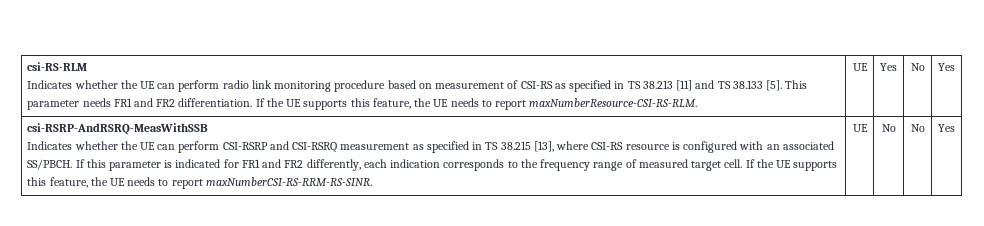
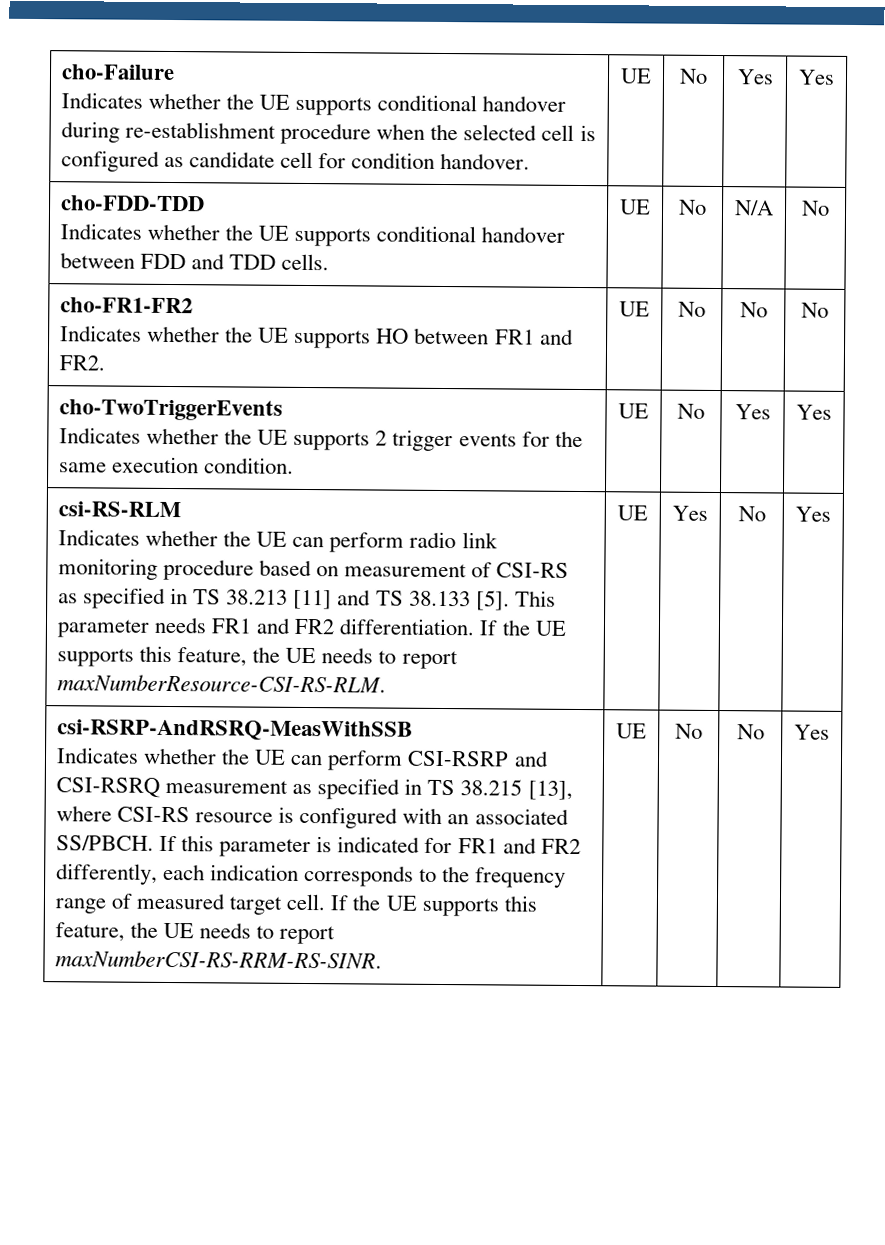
(27, 66) none -> [60,64,175,81] [60,92,567,116] [60,121,596,145] [60,150,531,172] [620,68,652,84] [679,68,708,84] [736,69,774,85] [798,69,835,85] [60,195,205,212] [59,223,566,247] [59,252,330,271] [619,199,651,215] [678,199,707,215] [734,200,774,216] [801,200,830,216] [59,297,193,314] [59,325,574,349] [58,355,105,371] [619,301,650,317] [678,301,706,317] [739,302,768,318] [801,302,829,318] [58,399,283,421] [58,427,583,452] [58,456,295,474] [618,403,649,419] [677,403,705,419] [734,404,771,420] [796,404,832,420] cho-Failure // Indicates whether the UE supports conditional handover during re-establishment procedure when the selected cell is configured as candidate cell for condition handover. | UE | No | Yes | Yes // cho-FDD-TDD // Indicates whether the UE supports conditional handover between FDD and TDD cells. | UE | No | N/A | No // cho-FR1-FR2 // Indicates whether the UE supports HO between FR1 and FR2. | UE | No | No | No // cho-TwoTriggerEvents // Indicates whether the UE supports 2 trigger events for the same execution condition. | UE | No | Yes | Yes //

